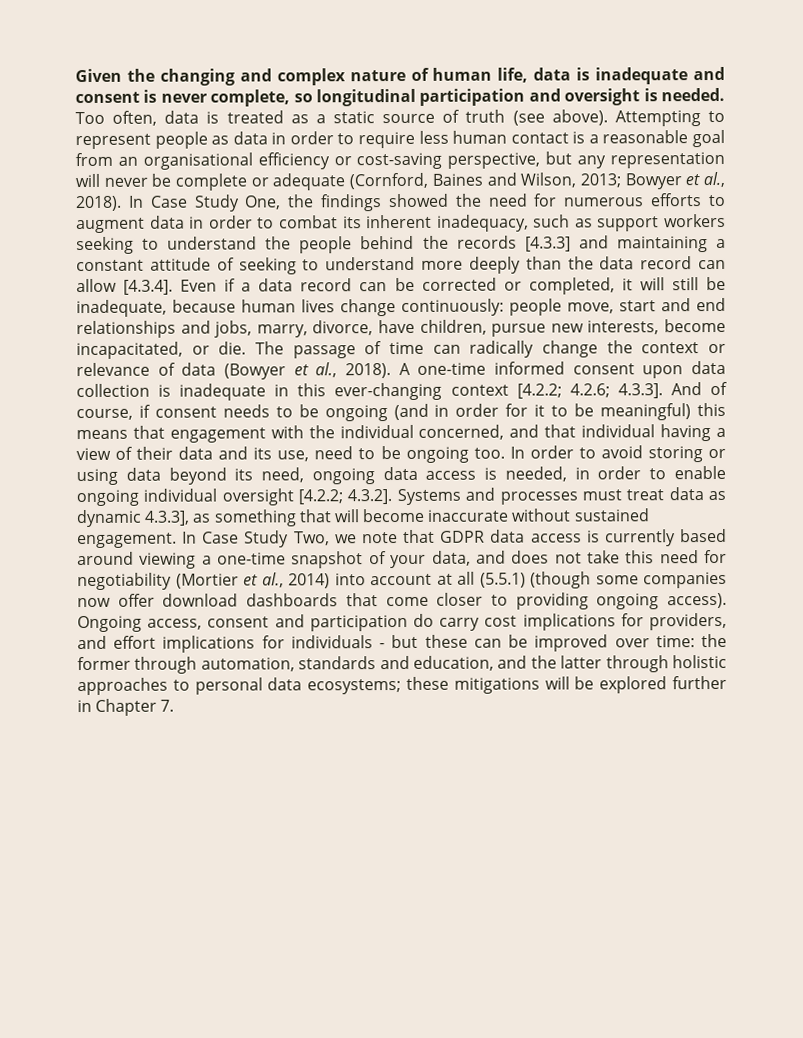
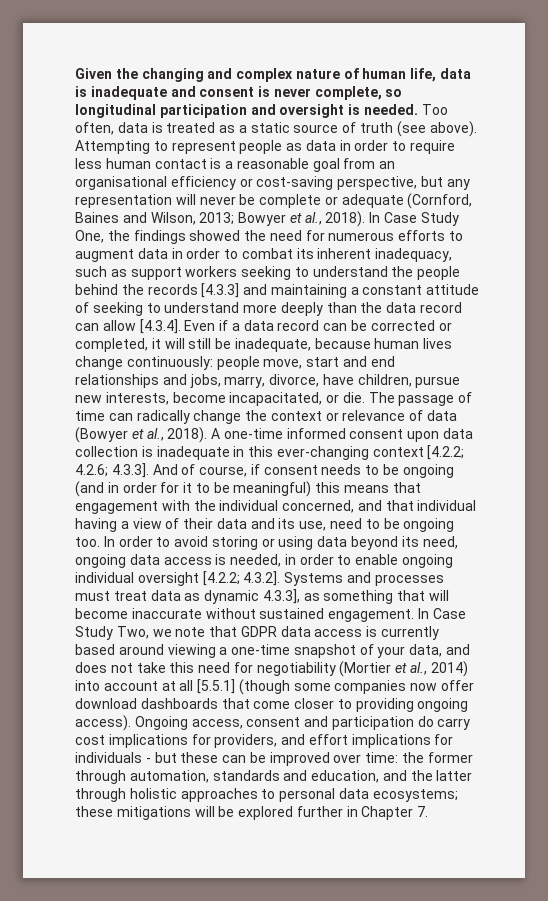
[479,572,526,588] (5.5.1) -> [197,679,236,694] [5.5.1]

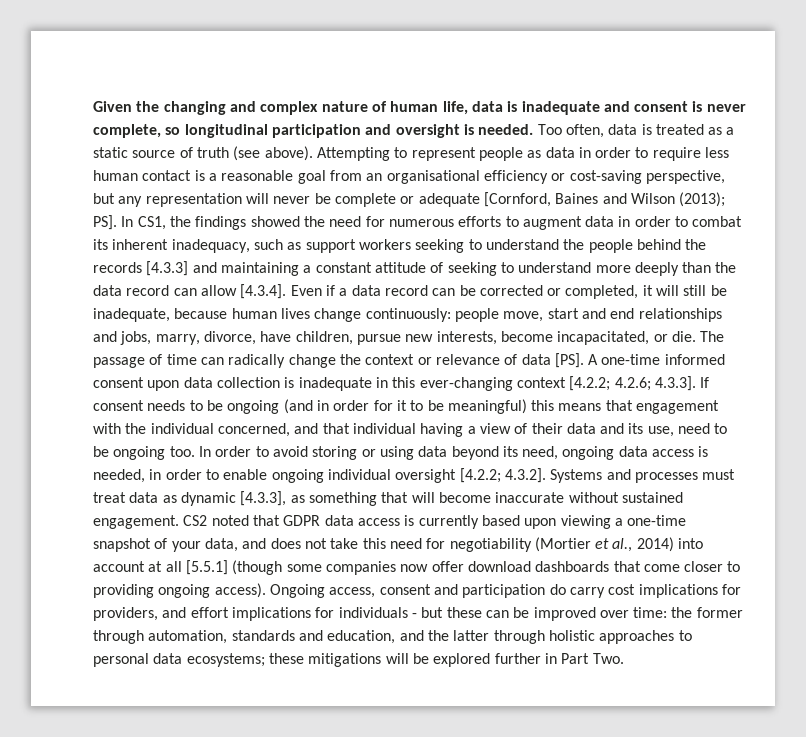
[407,193,473,209] (Cornford, -> [483,192,551,207] [Cornford,
[150,211,459,227] [75,230,104,243] Wilson, 2013; Bowyer et al., 2018). In Case Study One, -> [630,192,726,207] [93,215,166,230] Wilson (2013); PS]. In CS1,
[75,427,208,443] (Bowyer et al., 2018). -> [554,353,584,368] [PS].
[152,464,260,477] And of course, if -> [700,377,710,388] If
[262,589,300,604] 4.3.3], -> [240,491,287,506] [4.3.3],
[417,608,466,619] [75,626,206,640] In Case Study Two, we note -> [183,515,249,526] CS2 noted
[118,644,164,655] around -> [524,518,557,529] upon
[361,806,429,820] Chapter 7. -> [561,653,624,664] Part Two.

